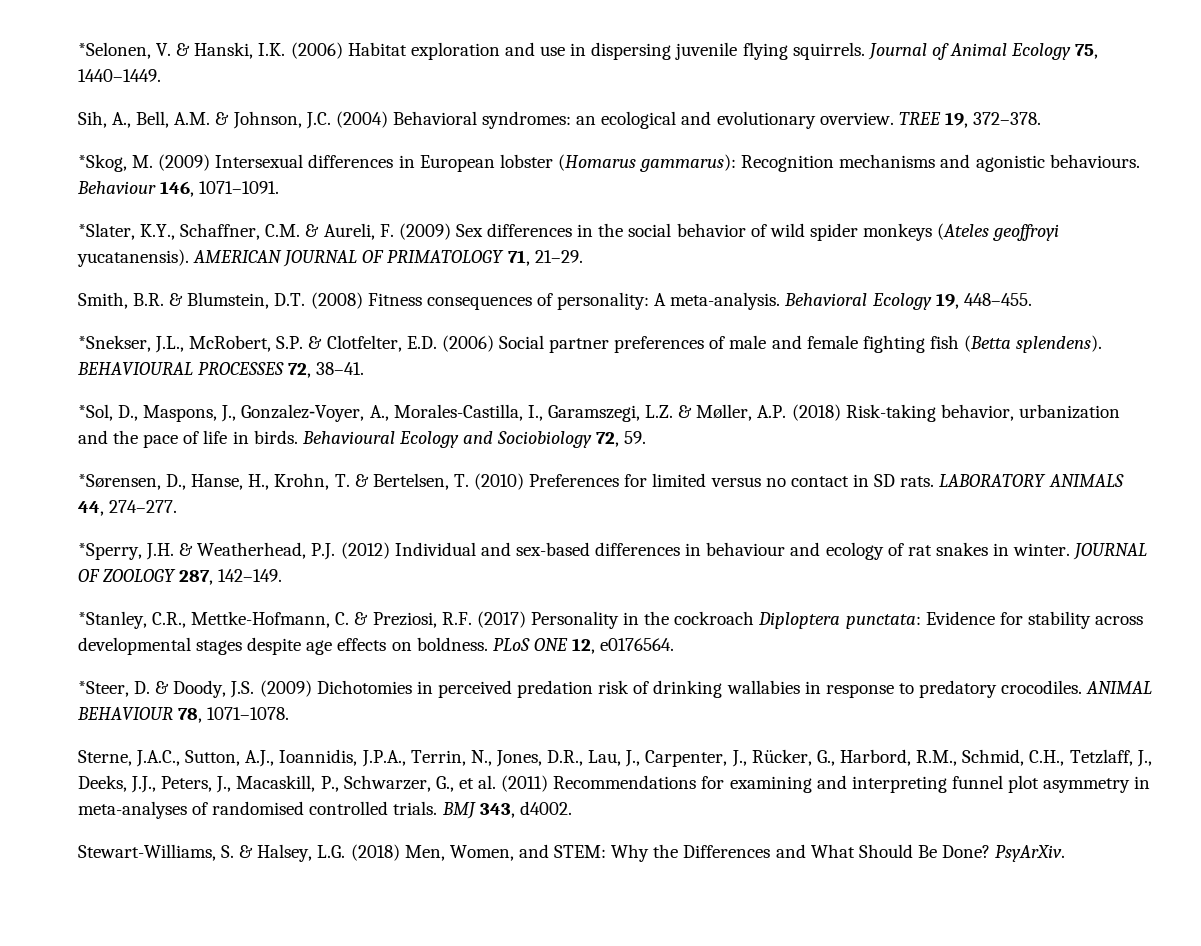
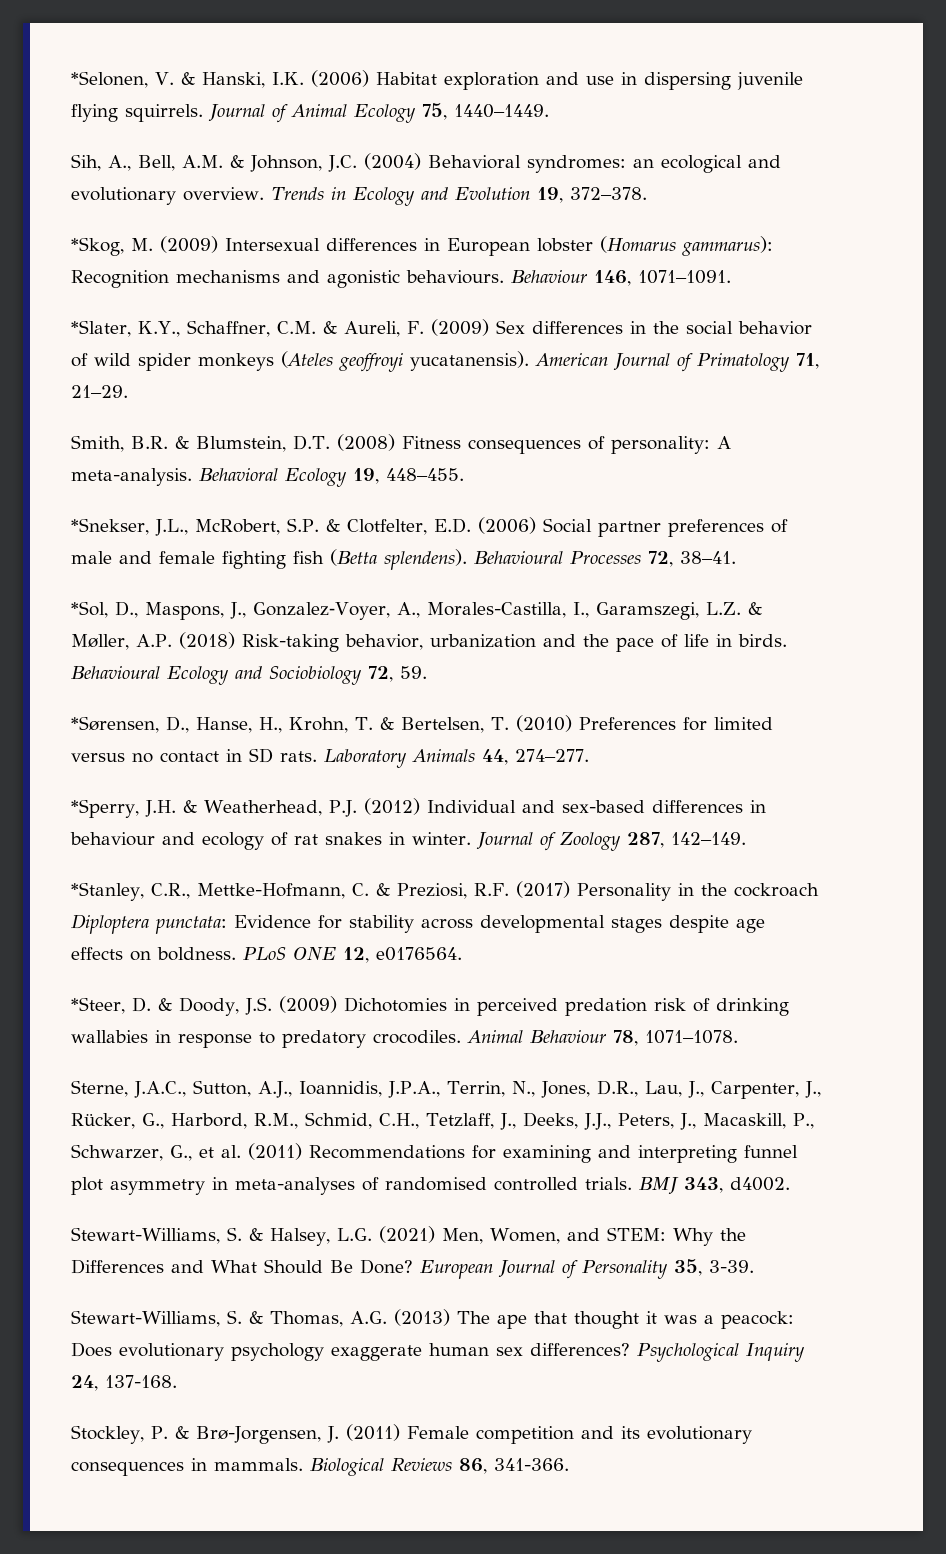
[898,112,941,125] TREE -> [271,187,531,206] Trends in Ecology and Evolution
[193,250,505,267] AMERICAN JOURNAL OF PRIMATOLOGY -> [535,353,791,372] American Journal of Primatology
[76,362,285,375] BEHAVIOURAL PROCESSES -> [474,551,642,564] Behavioural Processes
[939,474,1124,487] LABORATORY ANIMALS -> [324,749,476,768] Laboratory Animals
[1073,543,1148,560] [77,569,177,582] JOURNAL OF ZOOLOGY -> [476,832,622,851] Journal of Zoology
[1086,681,1153,694] [76,707,173,720] ANIMAL BEHAVIOUR -> [467,1030,608,1043] Animal Behaviour
[350,844,400,861] (2018) -> [379,1226,436,1243] (2021)
[995,845,1066,862] PsyArXiv. -> [420,1259,755,1279] [71,1309,795,1329] [71,1342,806,1362] [71,1375,178,1391] [71,1424,753,1444] [71,1458,570,1476] European Journal of Personality 35, 3-39. // Stewart-Williams, S. & Thomas, A.G. (2013) The ape that thought it was a peacock: Does evolutionary psychology exaggerate human sex differences? Psychological Inquiry 24, 137-168. // Stockley, P. & Brø-Jorgensen, J. (2011) Female competition and its evolutionary consequences in mammals. Biological Reviews 86, 341-366.

